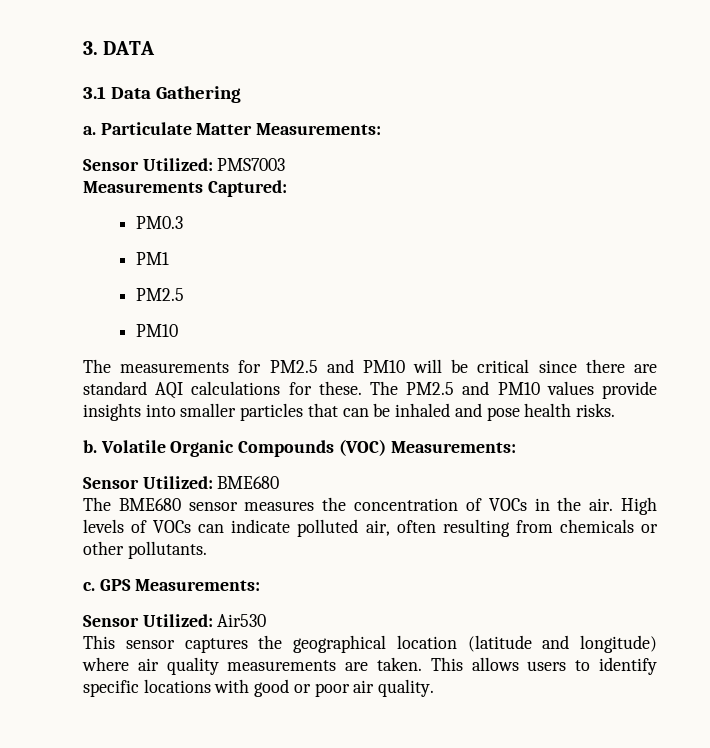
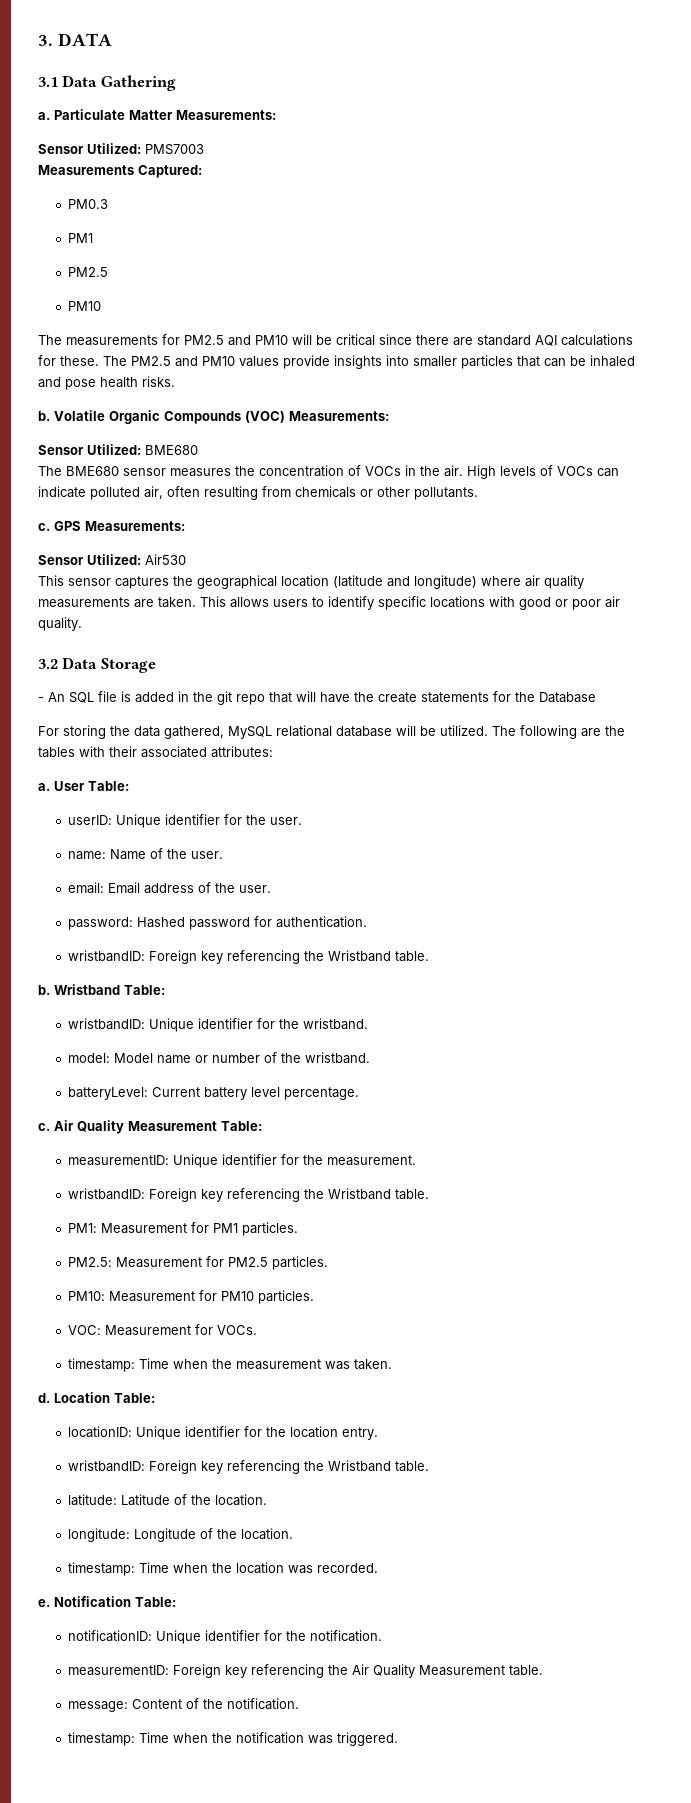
(435, 688) none -> [38,657,156,673] [38,691,596,705] [38,725,625,739] [38,746,273,758] [38,781,129,791] [67,814,302,828] [67,848,223,860] [67,882,271,894] [67,916,367,930] [67,950,429,964] [38,984,165,995] [67,1018,368,1032] [67,1052,370,1064] [67,1087,359,1100] [38,1120,262,1134] [67,1154,416,1168] [67,1188,429,1202] [67,1222,298,1236] [67,1256,328,1270] [67,1290,314,1304] [67,1324,257,1336] [67,1358,392,1372] [38,1392,155,1403] [67,1426,378,1440] [67,1460,429,1474] [67,1494,267,1506] [67,1528,293,1542] [67,1562,378,1576] [38,1596,176,1607] [67,1630,382,1644] [67,1664,543,1678] [67,1698,299,1712] [67,1732,398,1746] // 3.2 Data Storage // - An SQL file is added in the git repo that will have the create statements for the Database // For storing the data gathered, MySQL relational database will be utilized. The following are the tables with their associated attributes: // a. User Table: // userID: Unique identifier for the user. // name: Name of the user. // email: Email address of the user. // password: Hashed password for authentication. // wristbandID: Foreign key referencing the Wristband table. // b. Wristband Table: // wristbandID: Unique identifier for the wristband. // model: Model name or number of the wristband. // batteryLevel: Current battery level percentage. // c. Air Quality Measurement Table: // measurementID: Unique identifier for the measurement. // wristbandID: Foreign key referencing the Wristband table. // PM1: Measurement for PM1 particles. // PM2.5: Measurement for PM2.5 particles. // PM10: Measurement for PM10 particles. // VOC: Measurement for VOCs. // timestamp: Time when the measurement was taken. // d. Location Table: // locationID: Unique identifier for the location entry. // wristbandID: Foreign key referencing the Wristband table. // latitude: Latitude of the location. // longitude: Longitude of the location. // timestamp: Time when the location was recorded. // e. Notification Table: // notificationID: Unique identifier for the notification. // measurementID: Foreign key referencing the Air Quality Measurement table. // message: Content of the notification. // timestamp: Time when the notification was triggered.

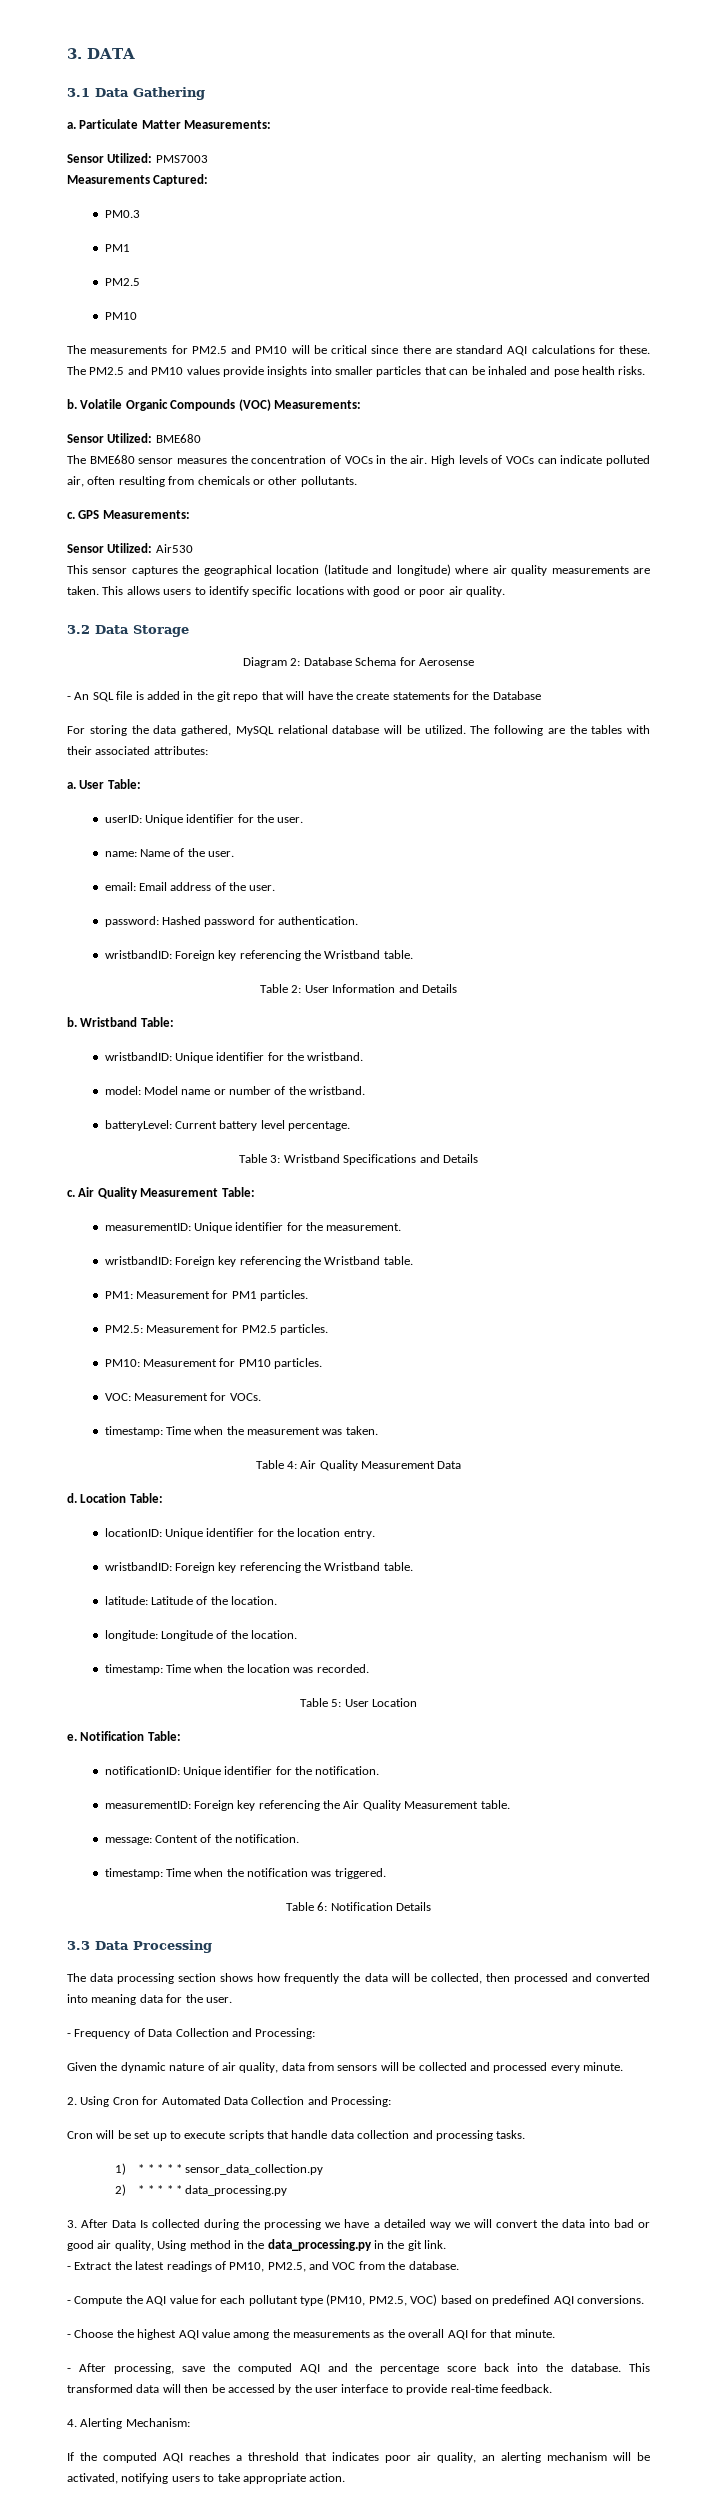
(156, 665) none -> [243,657,474,668] // Diagram 2: Database Schema for Aerosense
(429, 956) none -> [260,984,457,993] // Table 2: User Information and Details
(359, 1093) none -> [239,1154,478,1165] // Table 3: Wristband Specifications and Details
(392, 1364) none -> [255,1460,462,1471] // Table 4: Air Quality Measurement Data
(378, 1568) none -> [299,1698,418,1707] // Table 5: User Location
(398, 1739) none -> [285,1902,432,1911] [67,1940,212,1953] [67,1973,650,1984] [67,1994,232,2005] [67,2028,316,2039] [67,2062,623,2073] [67,2096,391,2107] [67,2130,526,2141] [114,2163,324,2175] [114,2184,288,2196] [67,2219,650,2230] [67,2239,447,2251] [67,2261,459,2272] [67,2294,644,2306] [67,2329,555,2340] [67,2363,650,2374] [67,2384,552,2395] [67,2418,190,2429] [67,2452,650,2463] [67,2473,346,2484] // Table 6: Notification Details // 3.3 Data Processing // The data processing section shows how frequently the data will be collected, then processed and converted into meaning data for the user. // - Frequency of Data Collection and Processing: // Given the dynamic nature of air quality, data from sensors will be collected and processed every minute. // 2. Using Cron for Automated Data Collection and Processing: // Cron will be set up to execute scripts that handle data collection and processing tasks. // 1) * * * * * sensor_data_collection.py // 2) * * * * * data_processing.py // 3. After Data Is collected during the processing we have a detailed way we will convert the data into bad or good air quality, Using method in the data_processing.py in the git link. // - Extract the latest readings of PM10, PM2.5, and VOC from the database. // - Compute the AQI value for each pollutant type (PM10, PM2.5, VOC) based on predefined AQI conversions. // - Choose the highest AQI value among the measurements as the overall AQI for that minute. // - After processing, save the computed AQI and the percentage score back into the database. This transformed data will then be accessed by the user interface to provide real-time feedback. // 4. Alerting Mechanism: // If the computed AQI reaches a threshold that indicates poor air quality, an alerting mechanism will be activated, notifying users to take appropriate action.

